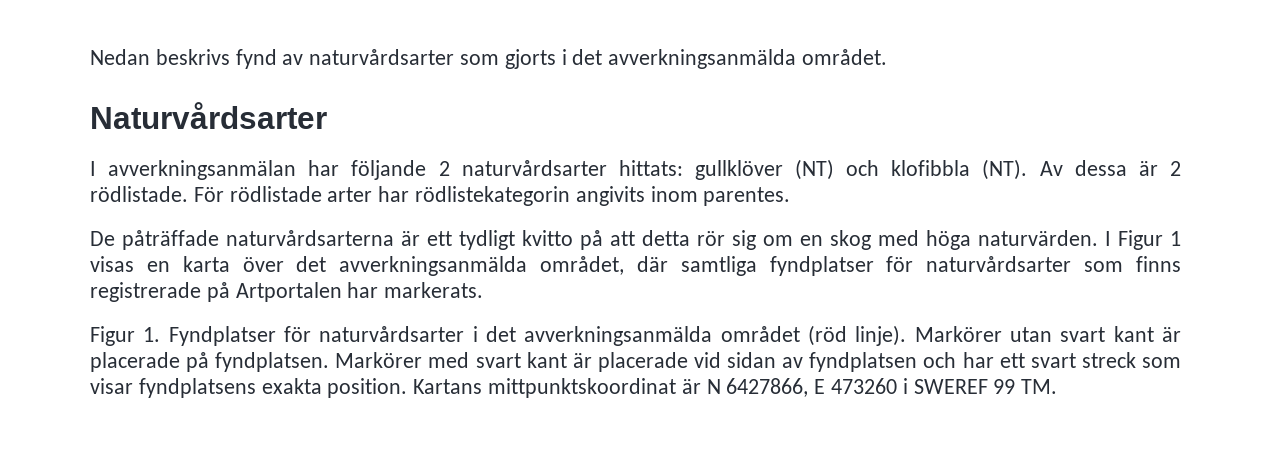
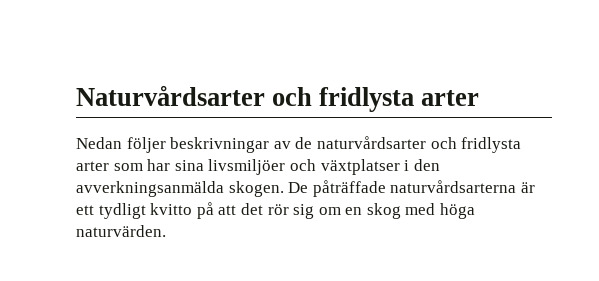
[90,49,888,69] [90,102,327,129] [90,159,1181,180] [90,186,791,206] Nedan beskrivs fynd av naturvårdsarter som gjorts i det avverkningsanmälda området. // Naturvårdsarter // I avverkningsanmälan har följande 2 naturvårdsarter hittats: gullklöver (NT) och klofibbla (NT). Av dessa är 2 rödlistade. För rödlistade arter har rödlistekategorin angivits inom parentes. // -> [76,85,480,112] [76,136,522,153] [76,159,440,175] [76,181,284,197] Naturvårdsarter och fridlysta arter // Nedan följer beskrivningar av de naturvårdsarter och fridlysta arter som har sina livsmiljöer och växtplatser i den avverkningsanmälda skogen.
[642,230,690,246] detta -> [240,203,263,215] det
[1105,230,1181,250] [90,256,1181,276] [90,282,484,302] [90,325,1182,346] [90,352,1181,372] [90,378,1058,398] I Figur 1 visas en karta över det avverkningsanmälda området, där samtliga fyndplatser för naturvårdsarter som finns registrerade på Artportalen har markerats. // Figur 1. Fyndplatser för naturvårdsarter i det avverkningsanmälda området (röd linje). Markörer utan svart kant är placerade på fyndplatsen. Markörer med svart kant är placerade vid sidan av fyndplatsen och har ett svart streck som visar fyndplatsens exakta position. Kartans mittpunktskoordinat är N 6427866, E 473260 i SWEREF 99 TM. -> (166, 231) none

